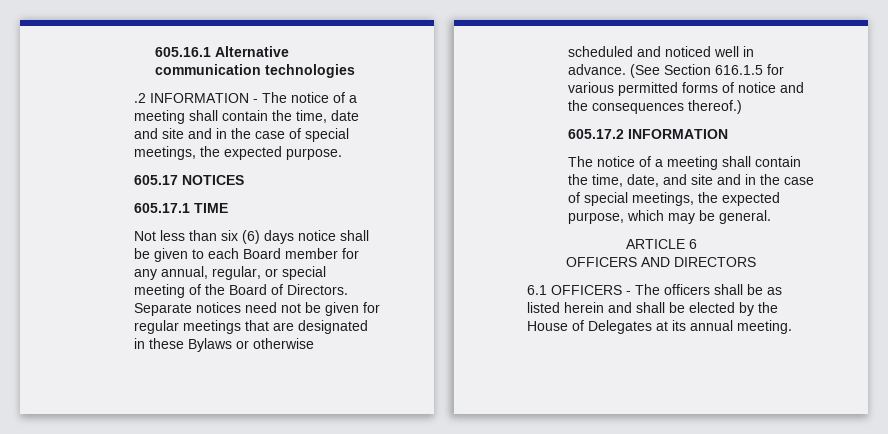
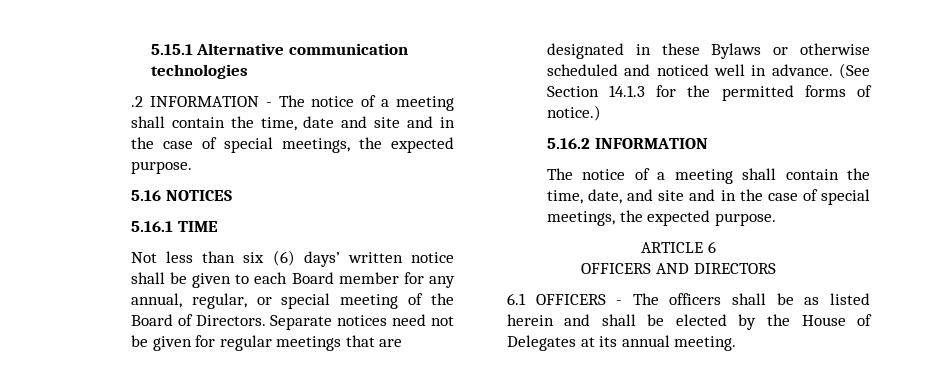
[154,47,211,57] 605.16.1 -> [150,44,193,55] 5.15.1
[134,175,179,185] 605.17 -> [130,190,161,201] 5.16
[134,203,191,213] 605.17.1 -> [130,221,173,232] 5.16.1
[264,230,295,244] days -> [303,251,403,267] days’ written
[715,64,785,75] [568,82,805,96] [568,100,743,114] [568,129,625,139] 616.1.5 for various permitted forms of notice and the consequences thereof.) // 605.17.2 -> [609,85,872,101] [546,105,601,121] [546,138,590,149] 14.1.3 for the permitted forms of notice.) // 5.16.2
[568,210,772,224] purpose, which may be general. -> [714,213,776,226] purpose.

